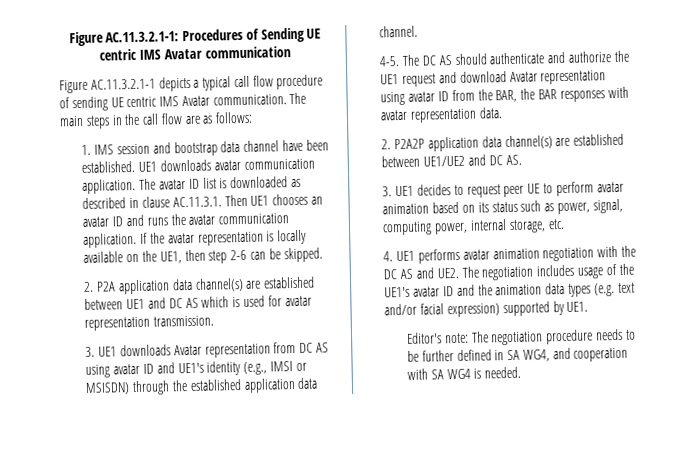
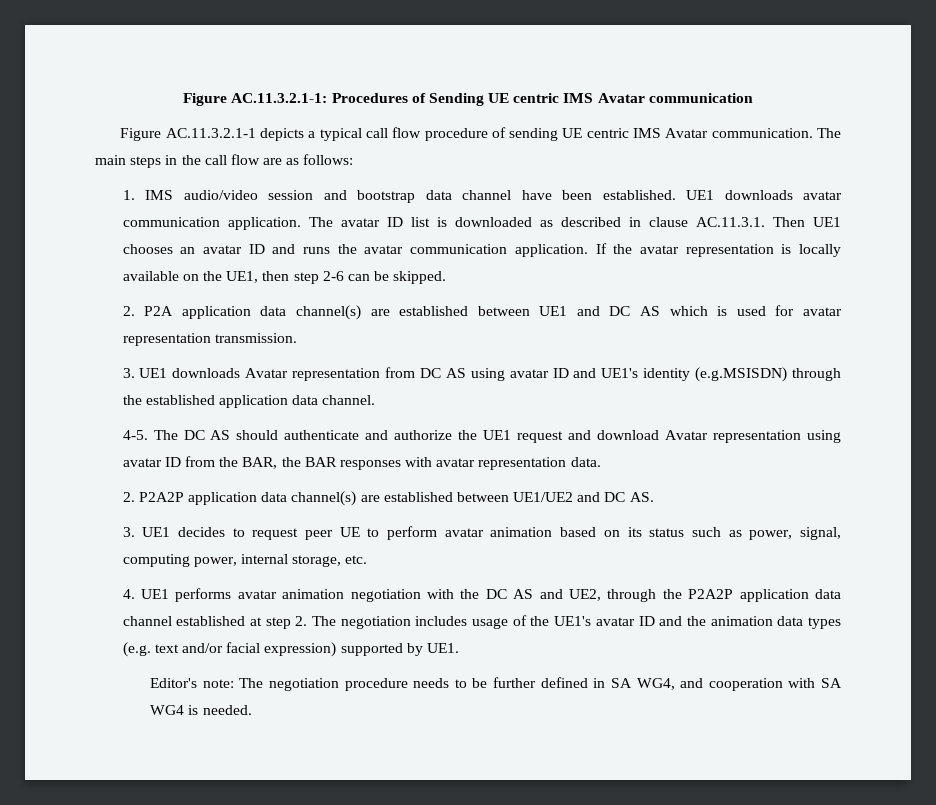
(115, 149) none -> [183,190,258,200] audio/video
[243,361,307,375] [85,382,131,395] (e.g., IMSI or MSISDN) -> [695,367,788,382] (e.g.MSISDN)
[436,267,459,279] UE2. -> [568,589,841,602] [122,616,308,629] UE2, through the P2A2P application data channel established at step 2.

